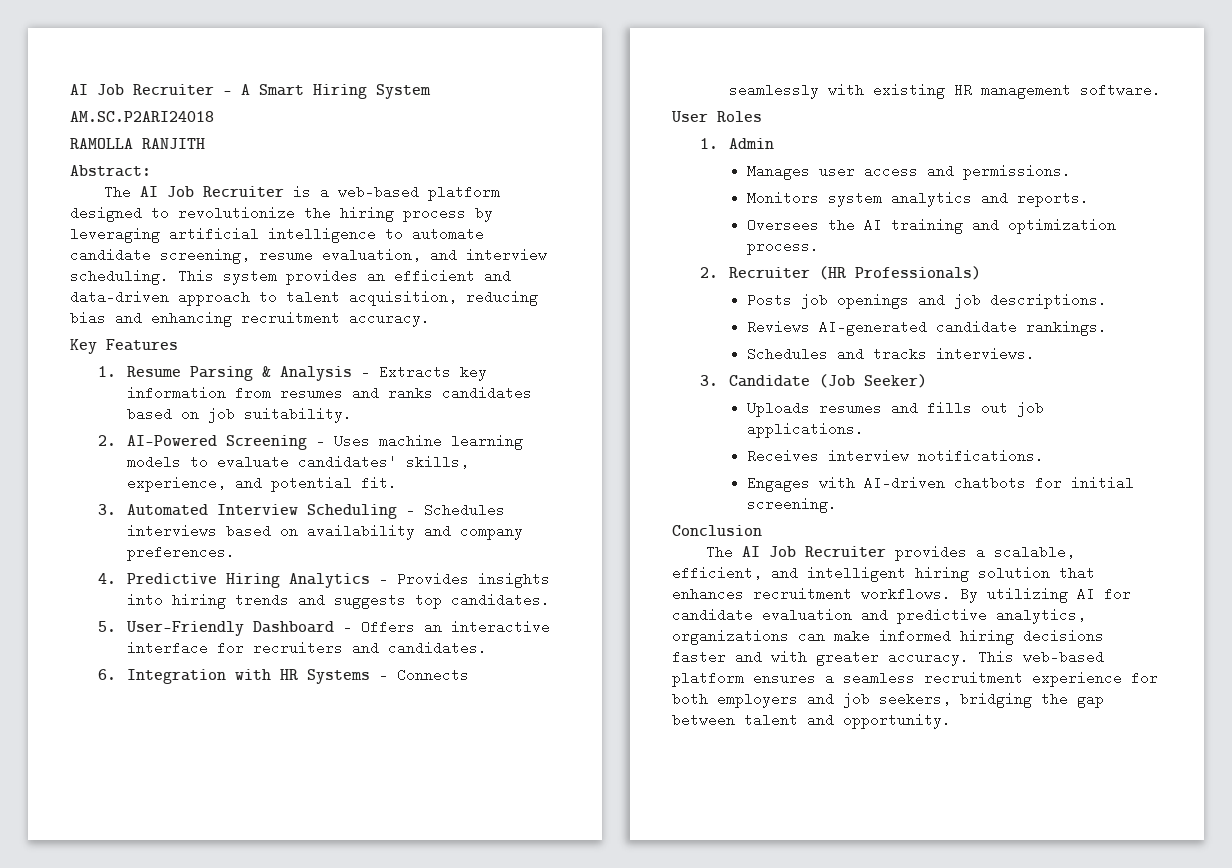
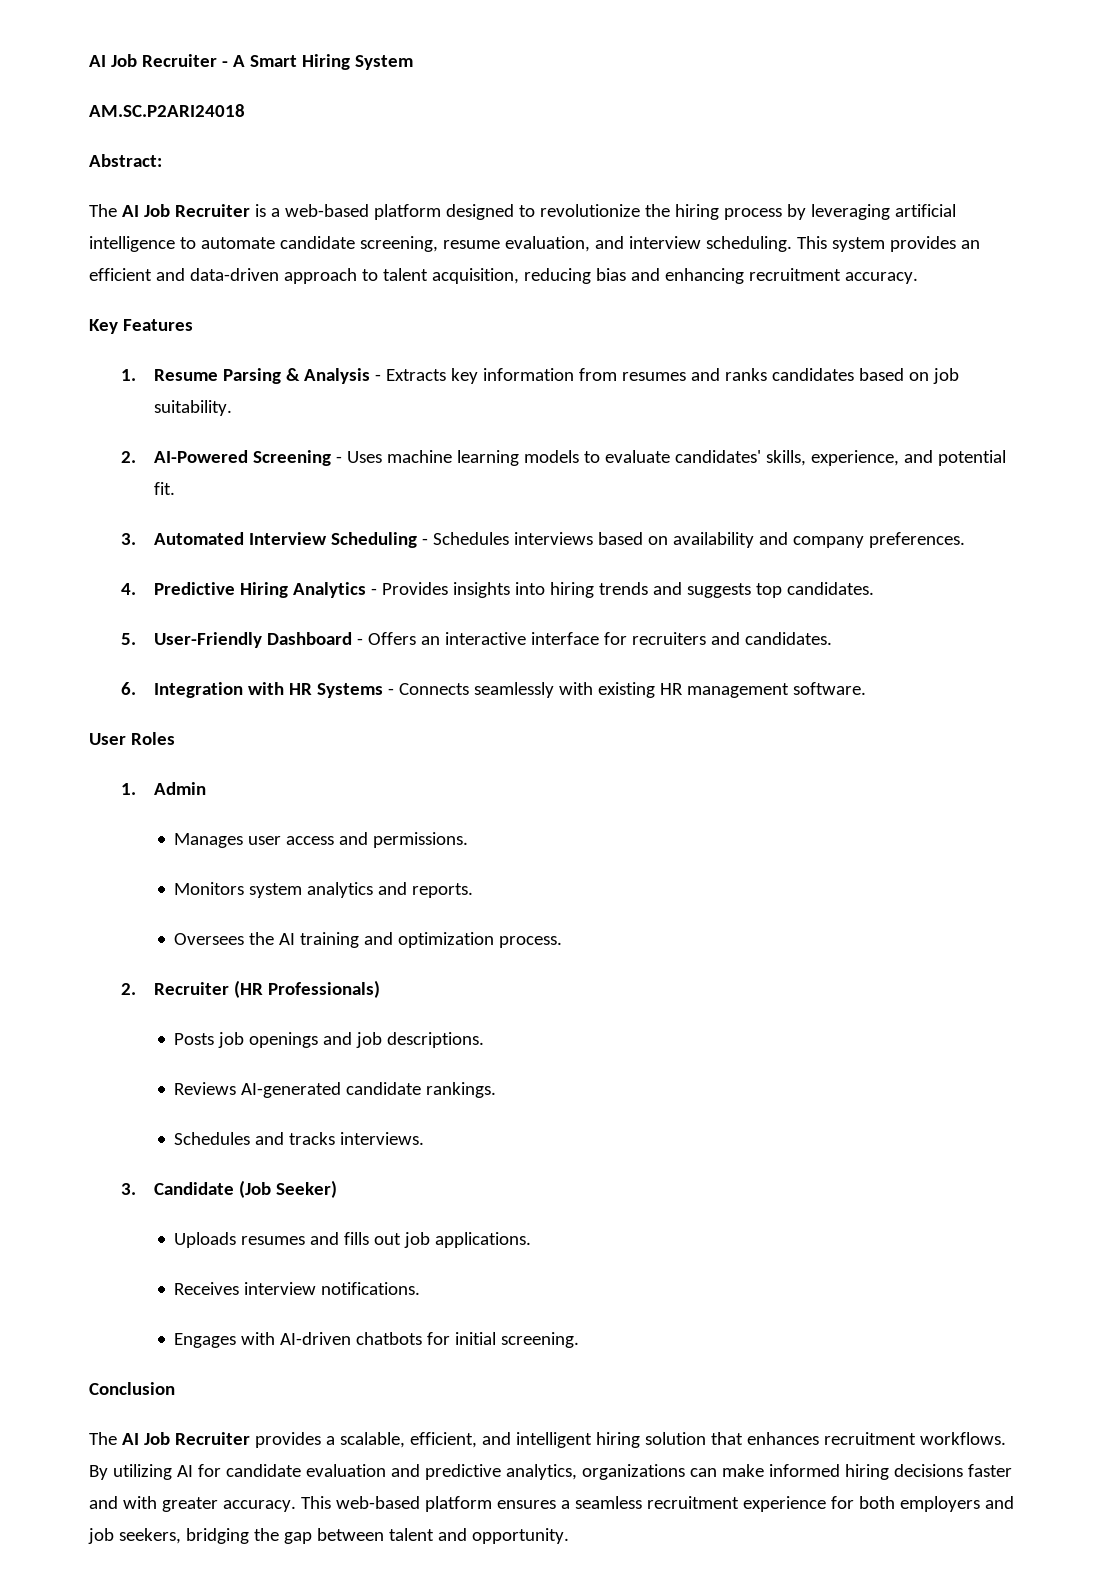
[70,138,205,149] // RAMOLLA RANJITH -> (245, 110) none

